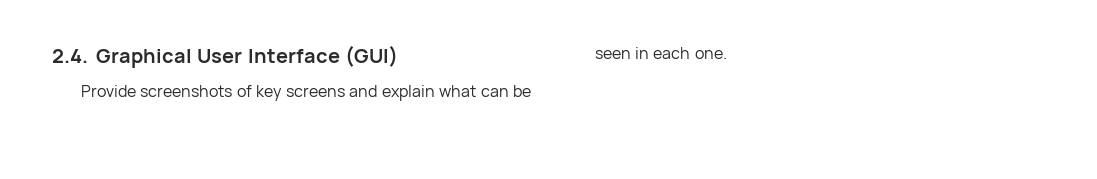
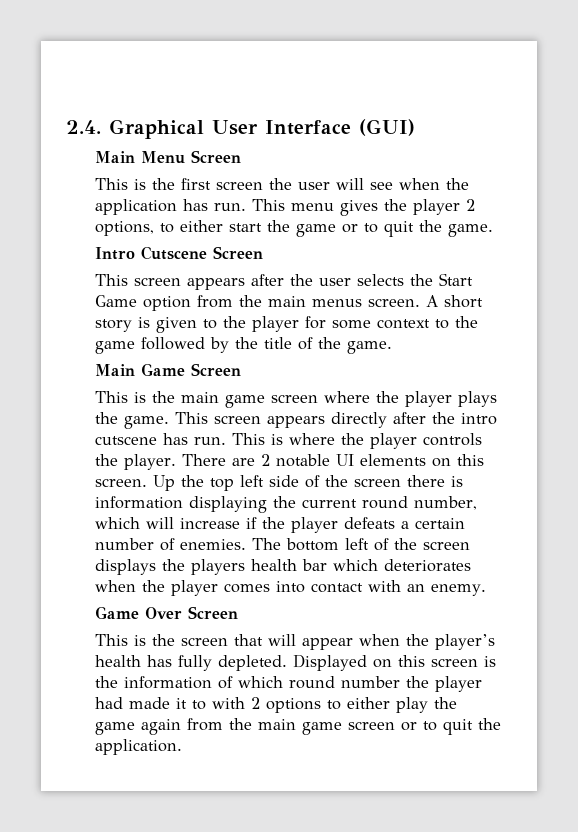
[80,85,531,101] [594,47,727,59] Provide screenshots of key screens and explain what can be seen in each one. -> [95,150,242,164] [95,178,470,190] [95,199,476,216] [95,220,494,237] [95,246,264,260] [95,273,474,290] [95,295,484,311] [95,316,479,333] [95,337,393,354] [95,363,242,376] [95,391,498,408] [95,412,498,429] [95,433,483,449] [95,454,485,470] [95,475,464,491] [95,496,478,513] [95,517,466,533] [95,538,471,551] [95,559,472,575] [95,580,487,596] [95,606,239,619] [95,634,496,650] [95,654,497,671] [95,676,483,692] [95,697,458,713] [95,718,502,735] [95,739,183,755] Main Menu Screen // This is the first screen the user will see when the application has run. This menu gives the player 2 options, to either start the game or to quit the game. // Intro Cutscene Screen // This screen appears after the user selects the Start Game option from the main menus screen. A short story is given to the player for some context to the game followed by the title of the game. // Main Game Screen // This is the main game screen where the player plays the game. This screen appears directly after the intro cutscene has run. This is where the player controls the player. There are 2 notable UI elements on this screen. Up the top left side of the screen there is information displaying the current round number, which will increase if the player defeats a certain number of enemies. The bottom left of the screen displays the players health bar which deteriorates when the player comes into contact with an enemy. // Game Over Screen // This is the screen that will appear when the player’s health has fully depleted. Displayed on this screen is the information of which round number the player had made it to with 2 options to either play the game again from the main game screen or to quit the application.

